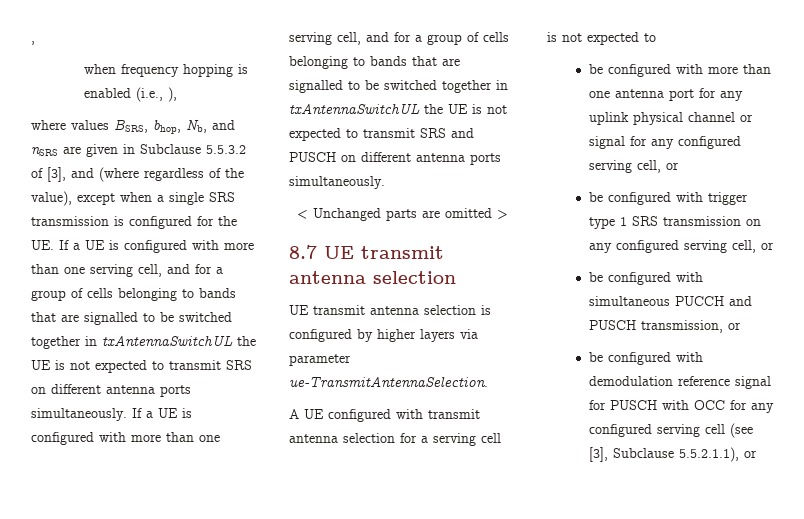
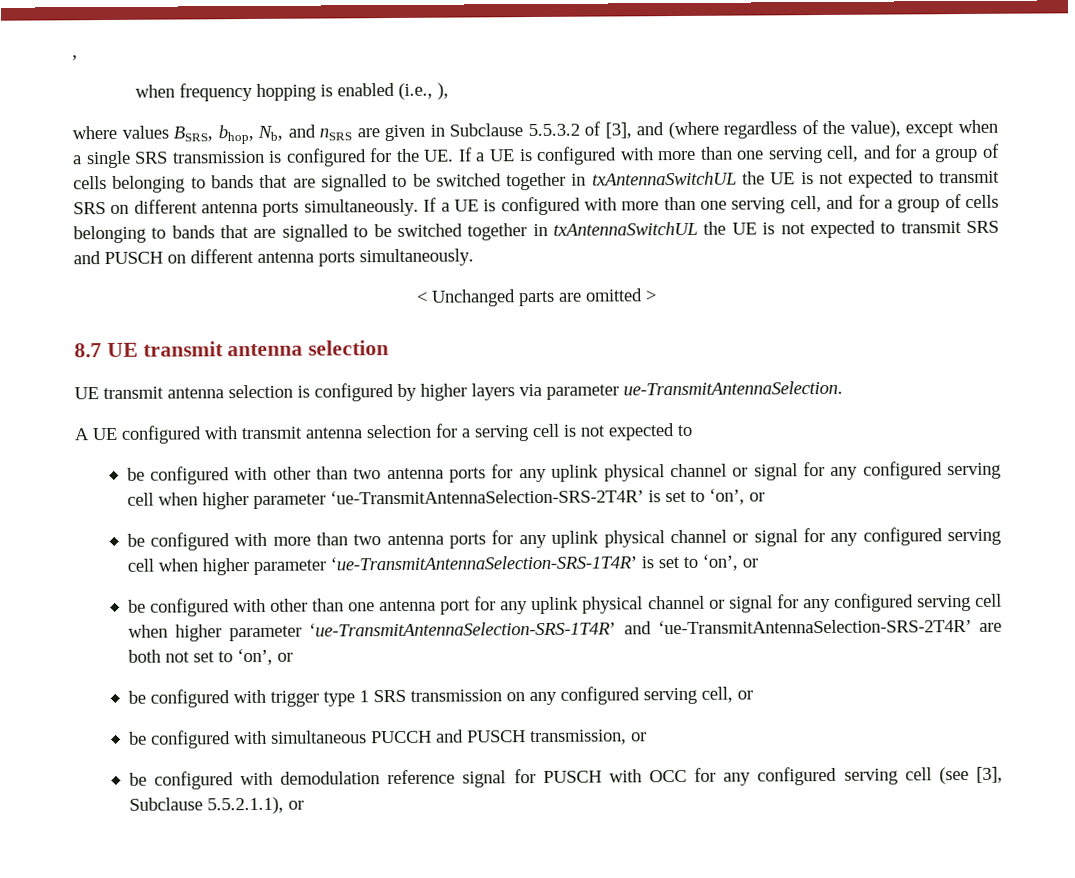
(656, 37) none -> [126,461,1001,485] [126,488,765,510] // be configured with other than two antenna ports for any uplink physical channel or signal for any configured serving cell when higher parameter ‘ue-TransmitAntennaSelection-SRS-2T4R’ is set to ‘on’, or
(771, 69) none -> [353,527,1001,549] [126,554,758,576] [127,598,344,617] two antenna ports for any uplink physical channel or signal for any configured serving cell when higher parameter ‘ue-TransmitAntennaSelection-SRS-1T4R’ is set to ‘on’, or // be configured with other than
[636,160,661,173] cell, -> [974,593,1002,607] [127,618,1002,642] [127,648,273,666] cell when higher parameter ‘ue-TransmitAntennaSelection-SRS-1T4R’ and ‘ue-TransmitAntennaSelection-SRS-2T4R’ are both not set to ‘on’,

